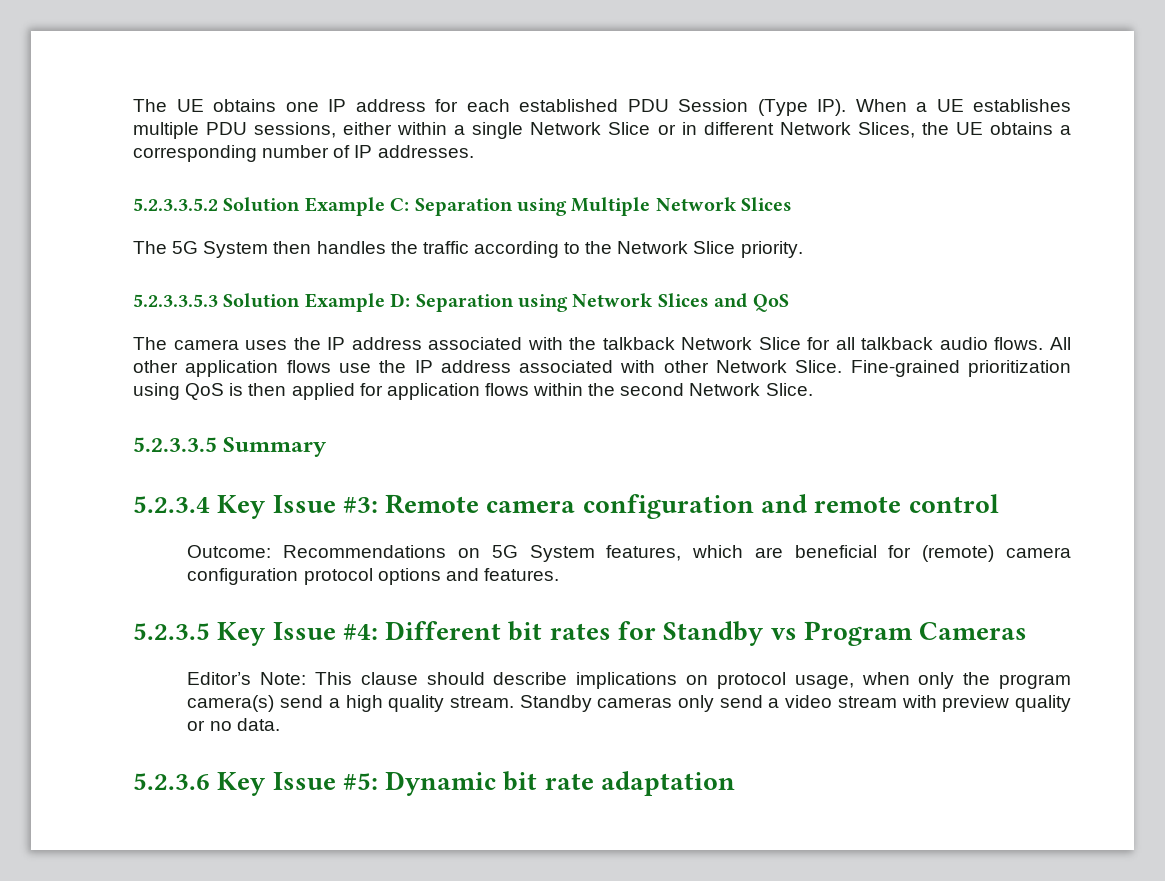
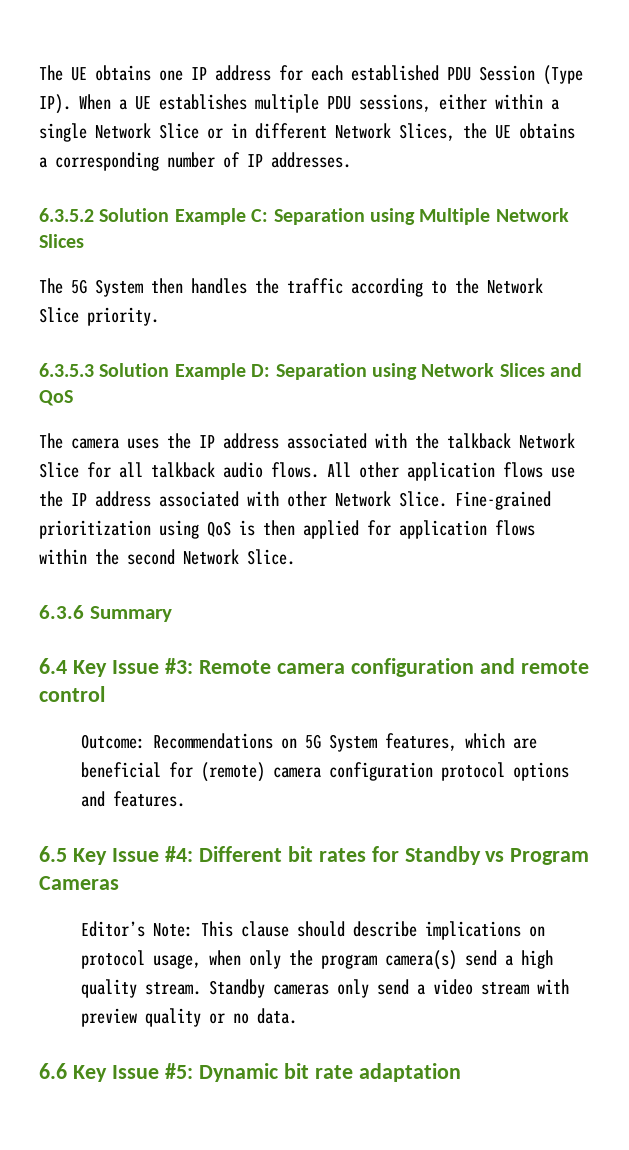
[133,198,218,211] 5.2.3.3.5.2 -> [39,208,94,222] 6.3.5.2
[133,294,218,307] 5.2.3.3.5.3 -> [39,363,94,377] 6.3.5.3
[133,437,217,452] 5.2.3.3.5 -> [39,605,84,619] 6.3.6
[133,496,210,513] 5.2.3.4 -> [39,658,67,674] 6.4
[133,623,210,640] 5.2.3.5 -> [39,846,67,862] 6.5
[133,773,210,790] 5.2.3.6 -> [39,1063,67,1079] 6.6

